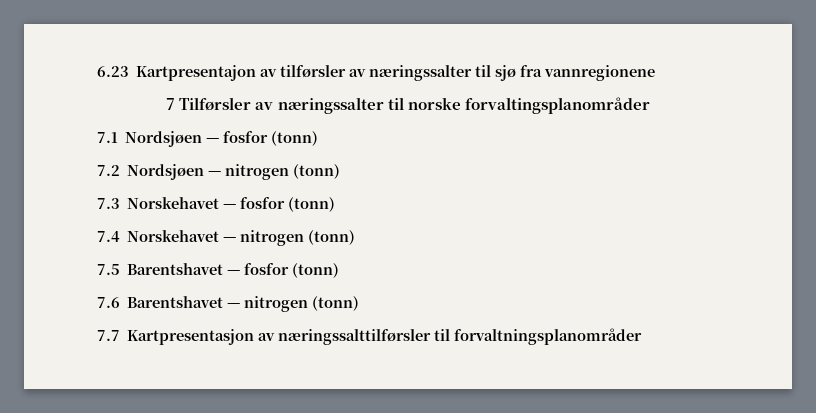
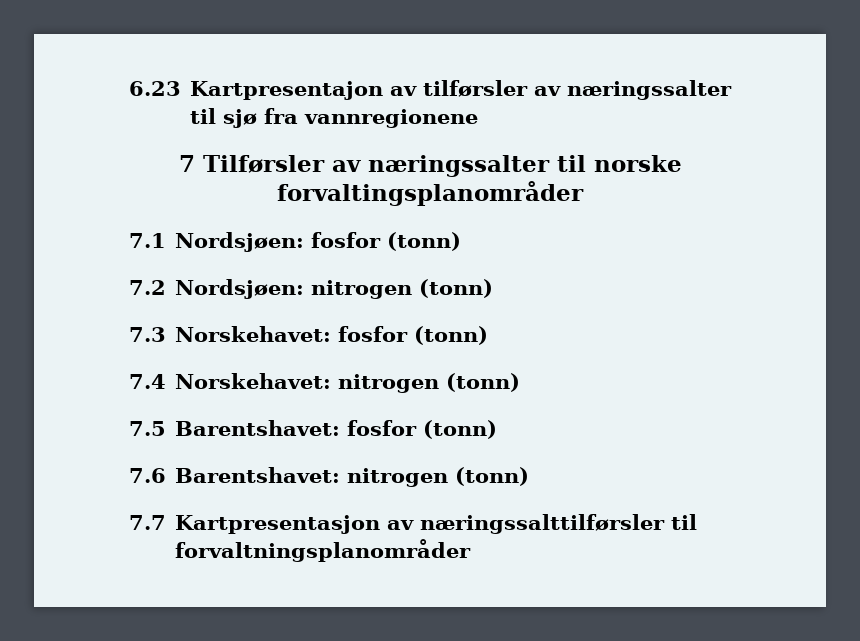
[124,131,219,147] Nordsjøen — -> [175,232,304,252] Nordsjøen:
[126,164,221,180] Nordsjøen — -> [175,279,304,299] Nordsjøen:
[126,197,236,209] Norskehavet — -> [175,326,331,342] Norskehavet:
[126,230,236,242] Norskehavet — -> [175,373,331,389] Norskehavet:
[126,263,240,275] Barentshavet — -> [175,420,340,436] Barentshavet:
[126,296,240,308] Barentshavet — -> [175,467,340,483] Barentshavet:

